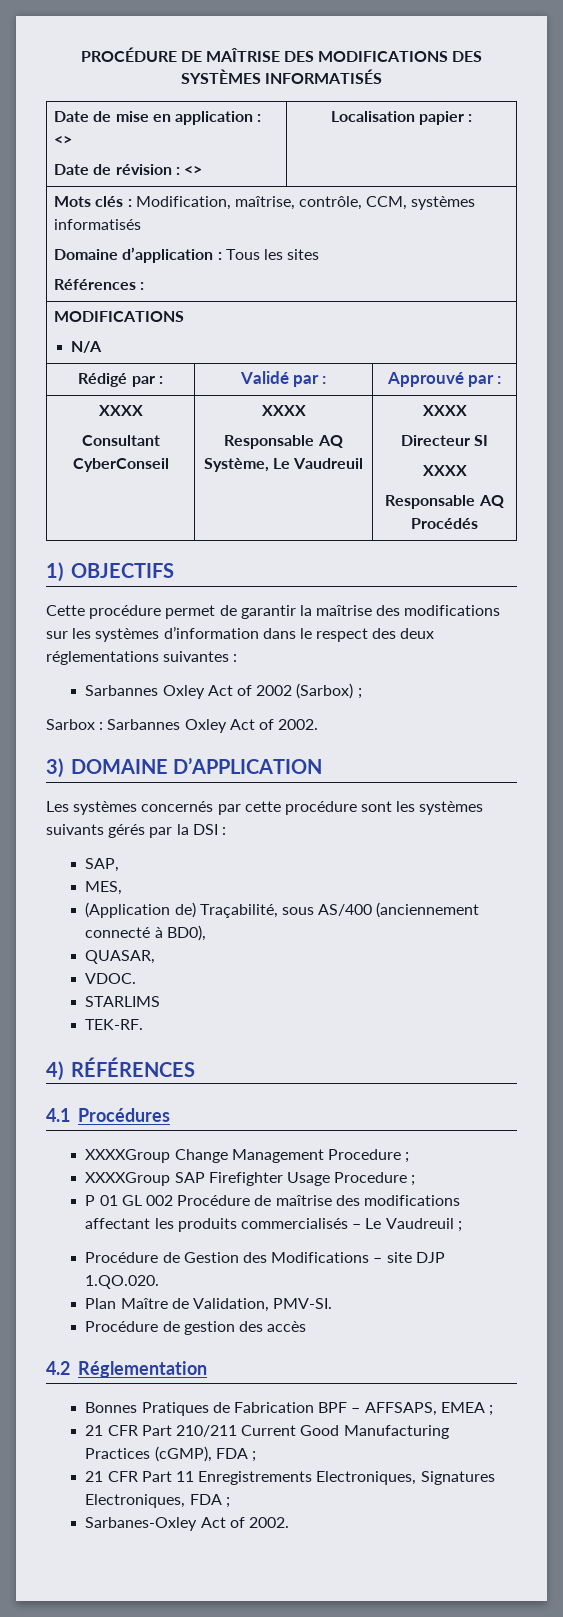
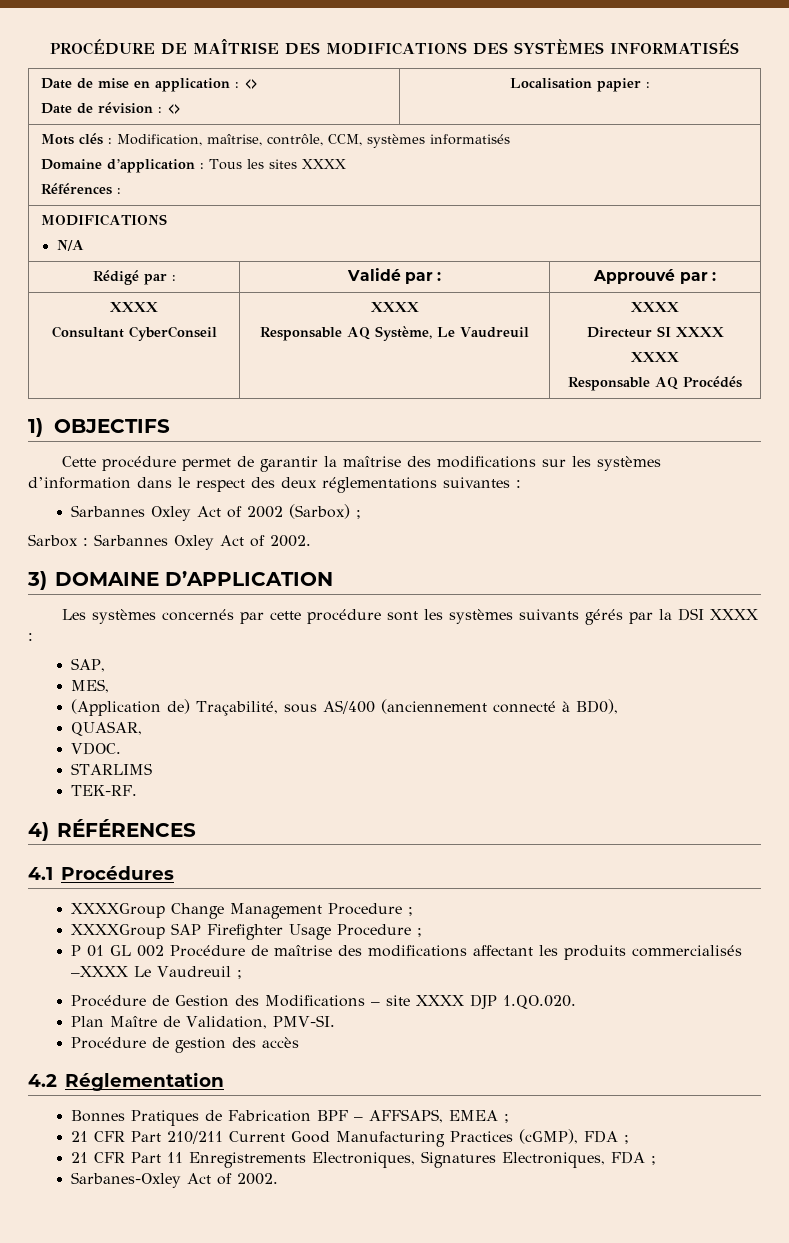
(320, 254) none -> [301,159,346,169] XXXX
(489, 440) none -> [675,327,724,337] XXXX
(218, 829) none -> [710,609,759,620] XXXX
[352,1224,362,1229] – -> [71,966,129,977] –XXXX
(412, 1257) none -> [416,995,465,1006] XXXX

